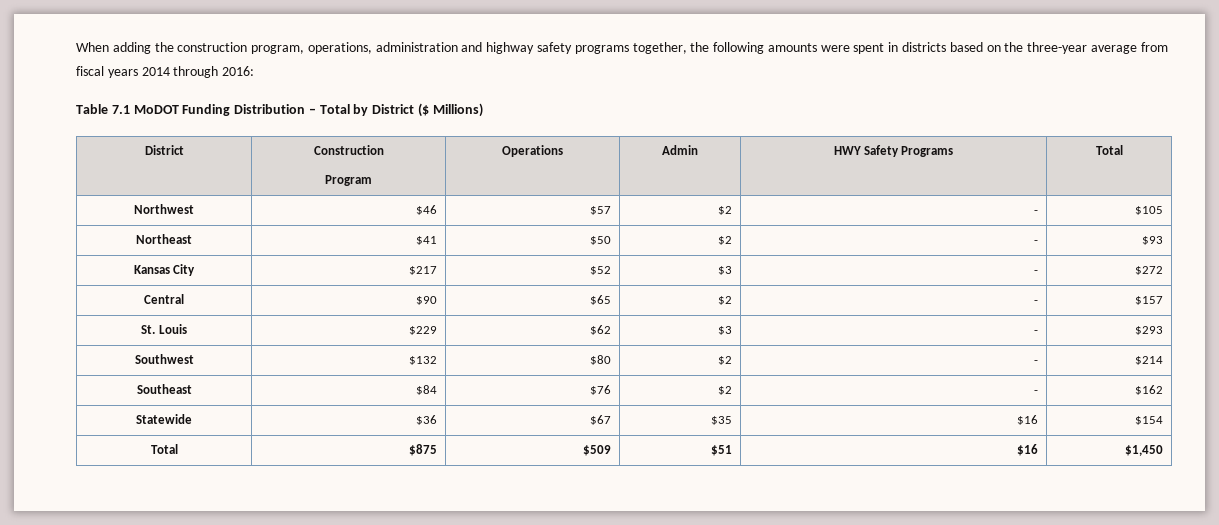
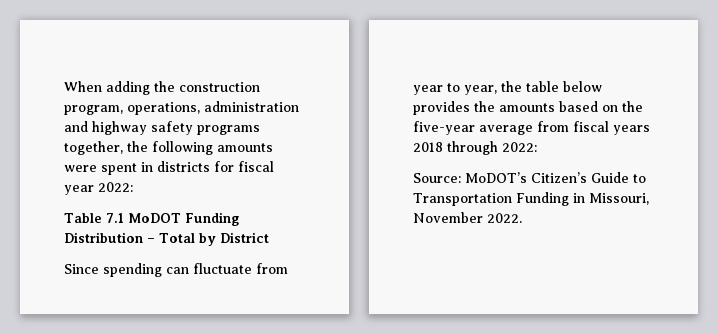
[949,42,1168,54] [76,66,255,78] based on the three-year average from fiscal years 2014 through 2016: -> [214,161,274,172] [64,182,133,195] for fiscal year 2022:
[418,103,483,117] [144,145,184,155] [313,145,384,155] [325,175,372,186] [502,145,563,157] [662,145,698,155] [833,145,954,157] [1095,145,1123,155] [134,204,194,214] [415,205,437,215] [589,206,611,215] [717,206,732,215] [1033,210,1038,214] [1134,206,1163,215] [136,234,192,244] [415,236,437,245] [589,236,611,245] [717,236,732,245] [1033,240,1038,244] [1141,236,1163,245] [133,264,196,276] [408,266,437,275] [589,266,611,275] [717,266,732,275] [1033,270,1038,274] [1134,266,1163,275] [144,294,184,304] [415,296,437,305] [589,295,611,305] [717,296,732,305] [1033,300,1038,304] [1134,296,1163,305] [141,324,187,334] [408,326,437,335] [589,325,611,335] [717,326,732,335] [1033,330,1038,334] [1134,326,1163,335] [134,354,194,364] [408,356,437,365] [589,355,611,365] [717,356,732,365] [1033,360,1038,364] [1134,356,1163,365] [136,384,192,394] [415,385,437,395] [589,385,611,395] [717,386,732,395] [1033,390,1038,394] [1134,385,1163,395] [136,414,192,424] [415,415,437,425] [589,415,611,425] [710,416,732,425] [1016,415,1038,425] [1134,416,1163,425] [150,444,178,454] [408,444,437,456] [582,445,611,456] [710,445,732,456] [1016,444,1038,456] [1124,445,1163,456] ($ Millions) // District | Construction // Program | Operations | Admin | HWY Safety Programs | Total // Northwest | $46 | $57 | $2 | - | $105 // Northeast | $41 | $50 | $2 | - | $93 // Kansas City | $217 | $52 | $3 | - | $272 // Central | $90 | $65 | $2 | - | $157 // St. Louis | $229 | $62 | $3 | - | $293 // Southwest | $132 | $80 | $2 | - | $214 // Southeast | $84 | $76 | $2 | - | $162 // Statewide | $36 | $67 | $35 | $16 | $154 // Total | $875 | $509 | $51 | $16 | $1,450 -> [64,263,288,277] [413,81,602,95] [413,101,643,115] [413,121,650,135] [413,141,537,155] [413,172,646,183] [413,192,649,206] [413,212,522,223] // Since spending can fluctuate from year to year, the table below provides the amounts based on the five-year average from fiscal years 2018 through 2022: // Source: MoDOT’s Citizen’s Guide to Transportation Funding in Missouri, November 2022.

